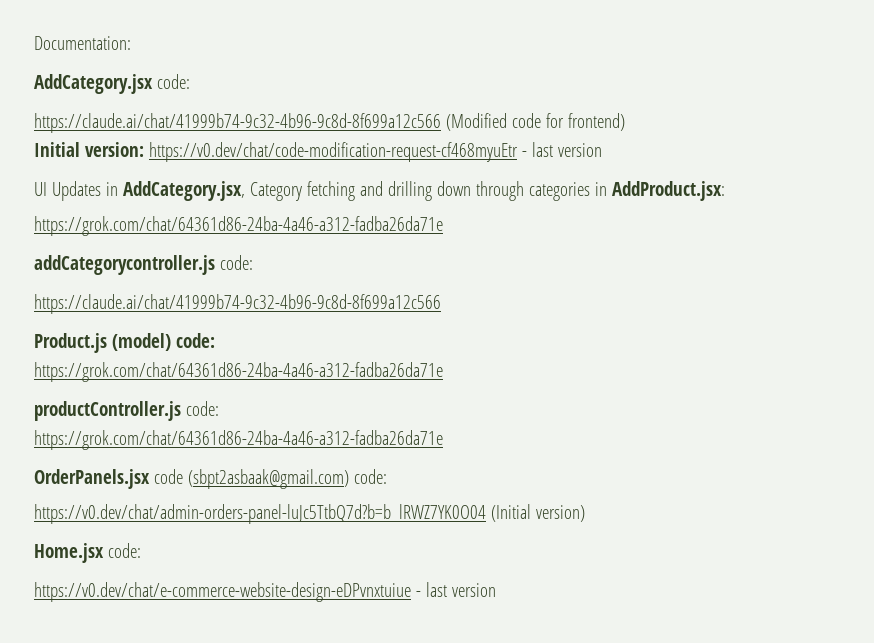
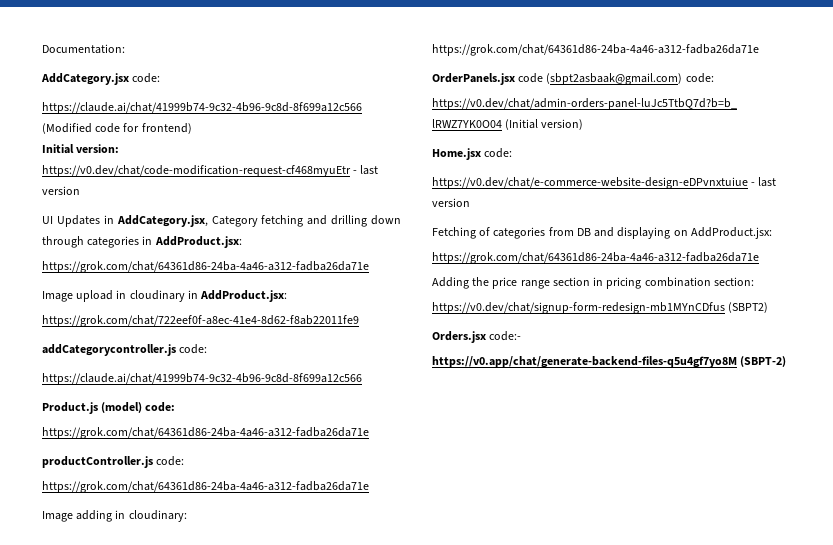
(443, 226) none -> [42,290,288,302] [42,315,359,327] // Image upload in cloudinary in AddProduct.jsx: // https://grok.com/chat/722eef0f-a8ec-41e4-8d62-f8ab22011fe9
(443, 440) none -> [42,510,187,522] [432,44,759,56] // Image adding in cloudinary: https://grok.com/chat/64361d86-24ba-4a46-a312-fadba26da71e
(496, 590) none -> [432,227,772,239] [432,252,759,264] [432,277,754,289] [432,302,769,314] [432,331,522,343] [432,356,787,368] // Fetching of categories from DB and displaying on AddProduct.jsx: // https://grok.com/chat/64361d86-24ba-4a46-a312-fadba26da71e // Adding the price range section in pricing combination section: // https://v0.dev/chat/signup-form-redesign-mb1MYnCDfus (SBPT2) // Orders.jsx code:- // https://v0.app/chat/generate-backend-files-q5u4gf7yo8M (SBPT-2)

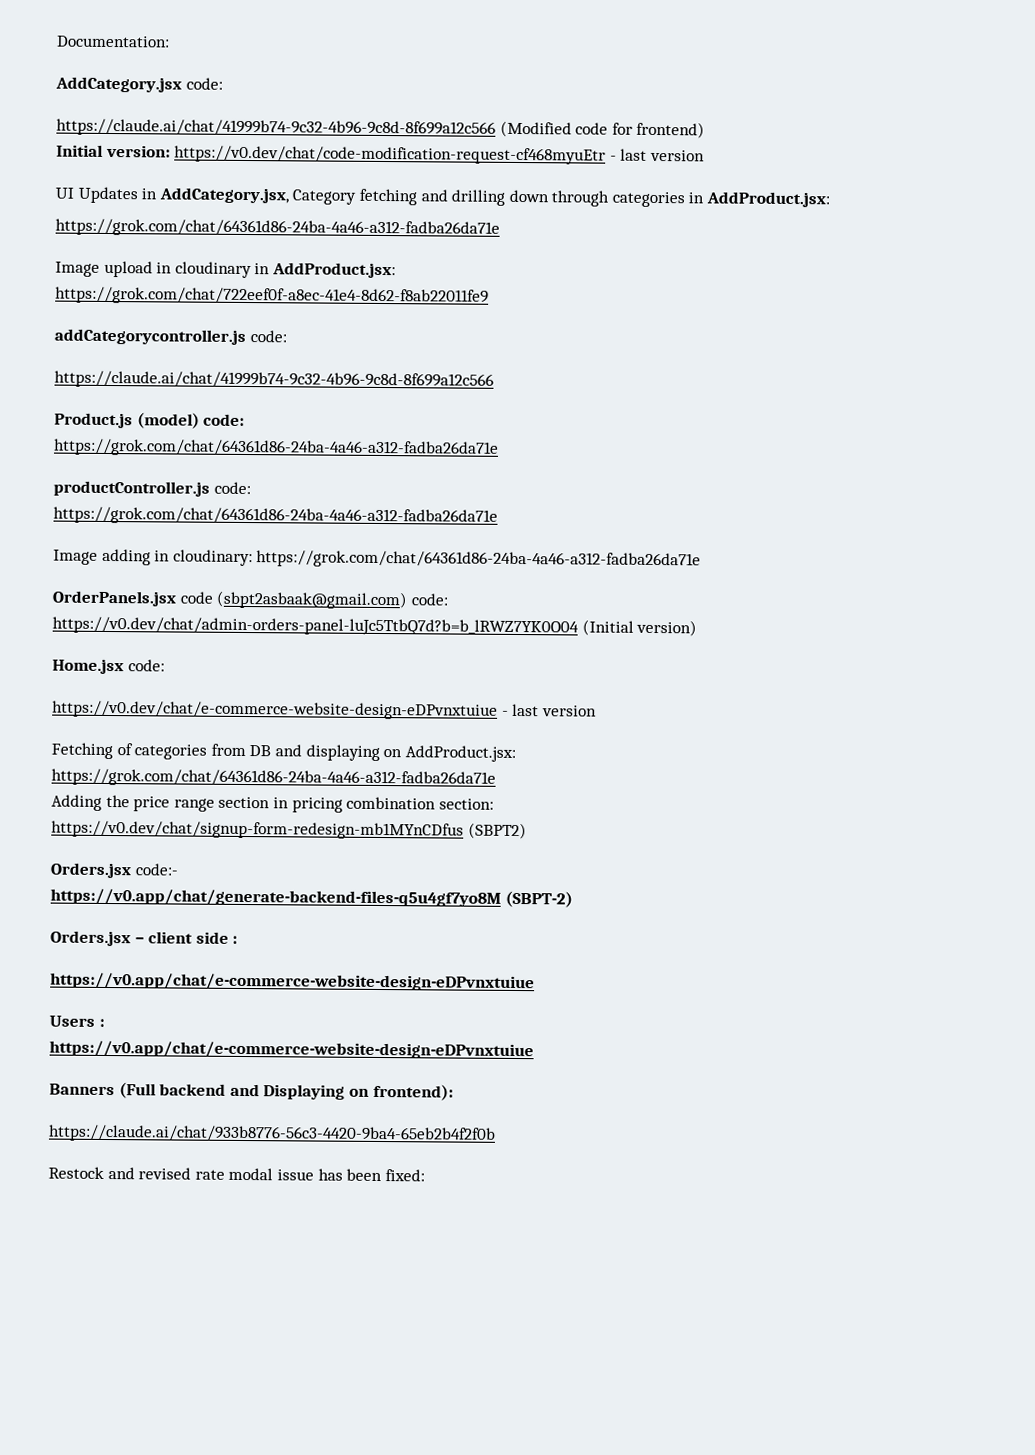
(787, 361) none -> [50,930,239,947] [50,972,535,992] [49,1015,105,1027] [49,1040,534,1060] [49,1082,454,1101] [48,1124,496,1144] [48,1166,425,1182] // Orders.jsx – client side : // https://v0.app/chat/e-commerce-website-design-eDPvnxtuiue // Users : // https://v0.app/chat/e-commerce-website-design-eDPvnxtuiue // Banners (Full backend and Displaying on frontend): // https://claude.ai/chat/933b8776-56c3-4420-9ba4-65eb2b4f2f0b // Restock and revised rate modal issue has been fixed:

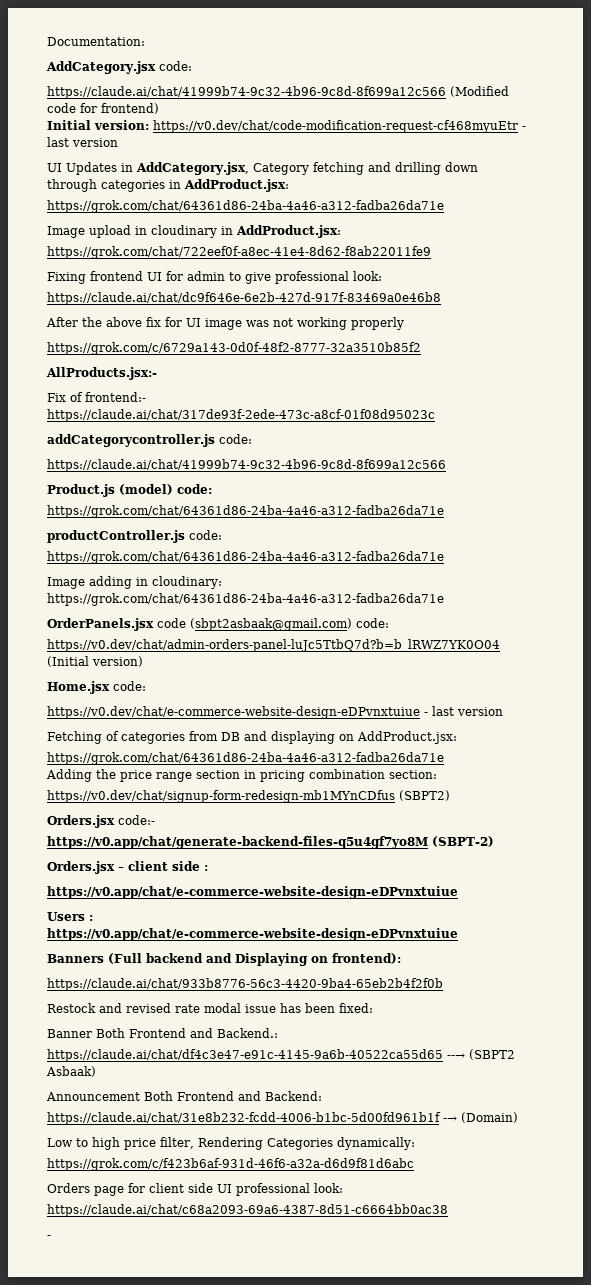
(489, 296) none -> [47,271,382,284] [47,292,441,305] [46,317,404,330] [47,342,421,355] [46,367,157,380] [47,392,146,402] [47,409,435,422] // Fixing frontend UI for admin to give professional look: // https://claude.ai/chat/dc9f646e-6e2b-427d-917f-83469a0e46b8 // After the above fix for UI image was not working properly // https://grok.com/c/6729a143-0d0f-48f2-8777-32a3510b85f2 // AllProducts.jsx:- // Fix of frontend:- https://claude.ai/chat/317de93f-2ede-473c-a8cf-01f08d95023c
(425, 1175) none -> [47,1028,278,1038] [47,1049,515,1062] [46,1066,96,1077] [46,1091,322,1101] [47,1112,518,1125] [47,1137,415,1150] [47,1158,414,1171] [47,1183,343,1196] [47,1204,448,1217] [47,1235,51,1239] // Banner Both Frontend and Backend.: // https://claude.ai/chat/df4c3e47-e91c-4145-9a6b-40522ca55d65 --→ (SBPT2 Asbaak) // Announcement Both Frontend and Backend: // https://claude.ai/chat/31e8b232-fcdd-4006-b1bc-5d00fd961b1f -→ (Domain) // Low to high price filter, Rendering Categories dynamically: // https://grok.com/c/f423b6af-931d-46f6-a32a-d6d9f81d6abc // Orders page for client side UI professional look: // https://claude.ai/chat/c68a2093-69a6-4387-8d51-c6664bb0ac38 // -

